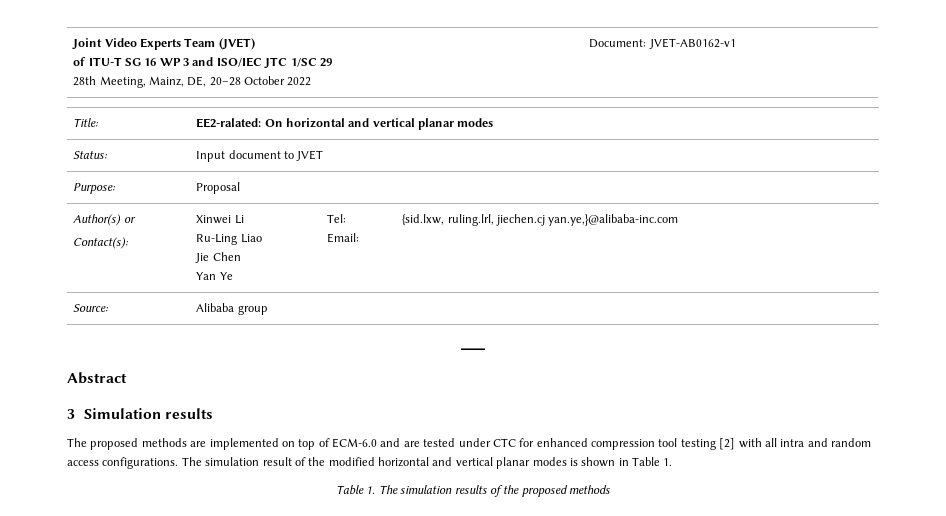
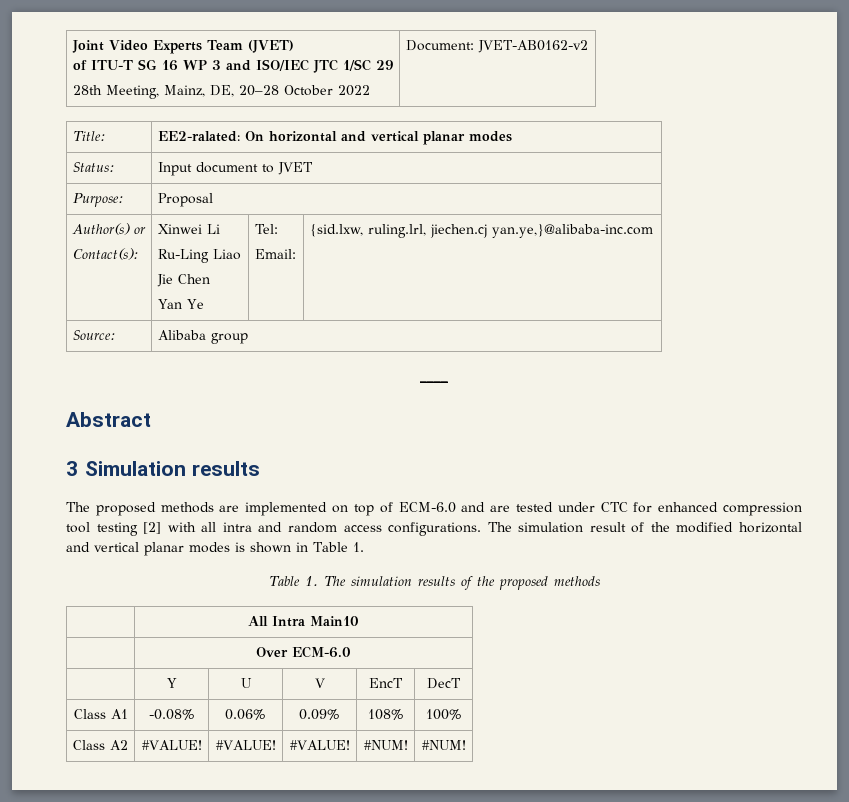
[648,38,736,49] JVET-AB0162-v1 -> [477,40,588,53] JVET-AB0162-v2
(610, 489) none -> [248,616,359,627] [256,646,351,658] [166,678,177,688] [240,678,252,688] [314,678,325,688] [369,678,403,688] [427,678,461,689] [73,709,128,719] [148,709,195,720] [225,709,266,720] [299,709,340,720] [367,709,404,720] [425,709,462,720] [73,740,128,750] [141,740,202,750] [215,740,276,750] [289,740,350,750] [363,740,408,750] [421,740,466,750] // | All Intra Main10 // | Over ECM-6.0 // | Y | U | V | EncT | DecT // Class A1 | -0.08% | 0.06% | 0.09% | 108% | 100% // Class A2 | #VALUE! | #VALUE! | #VALUE! | #NUM! | #NUM!

